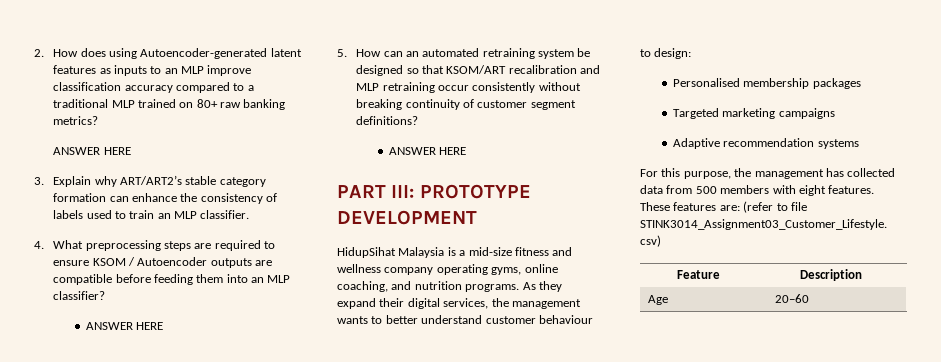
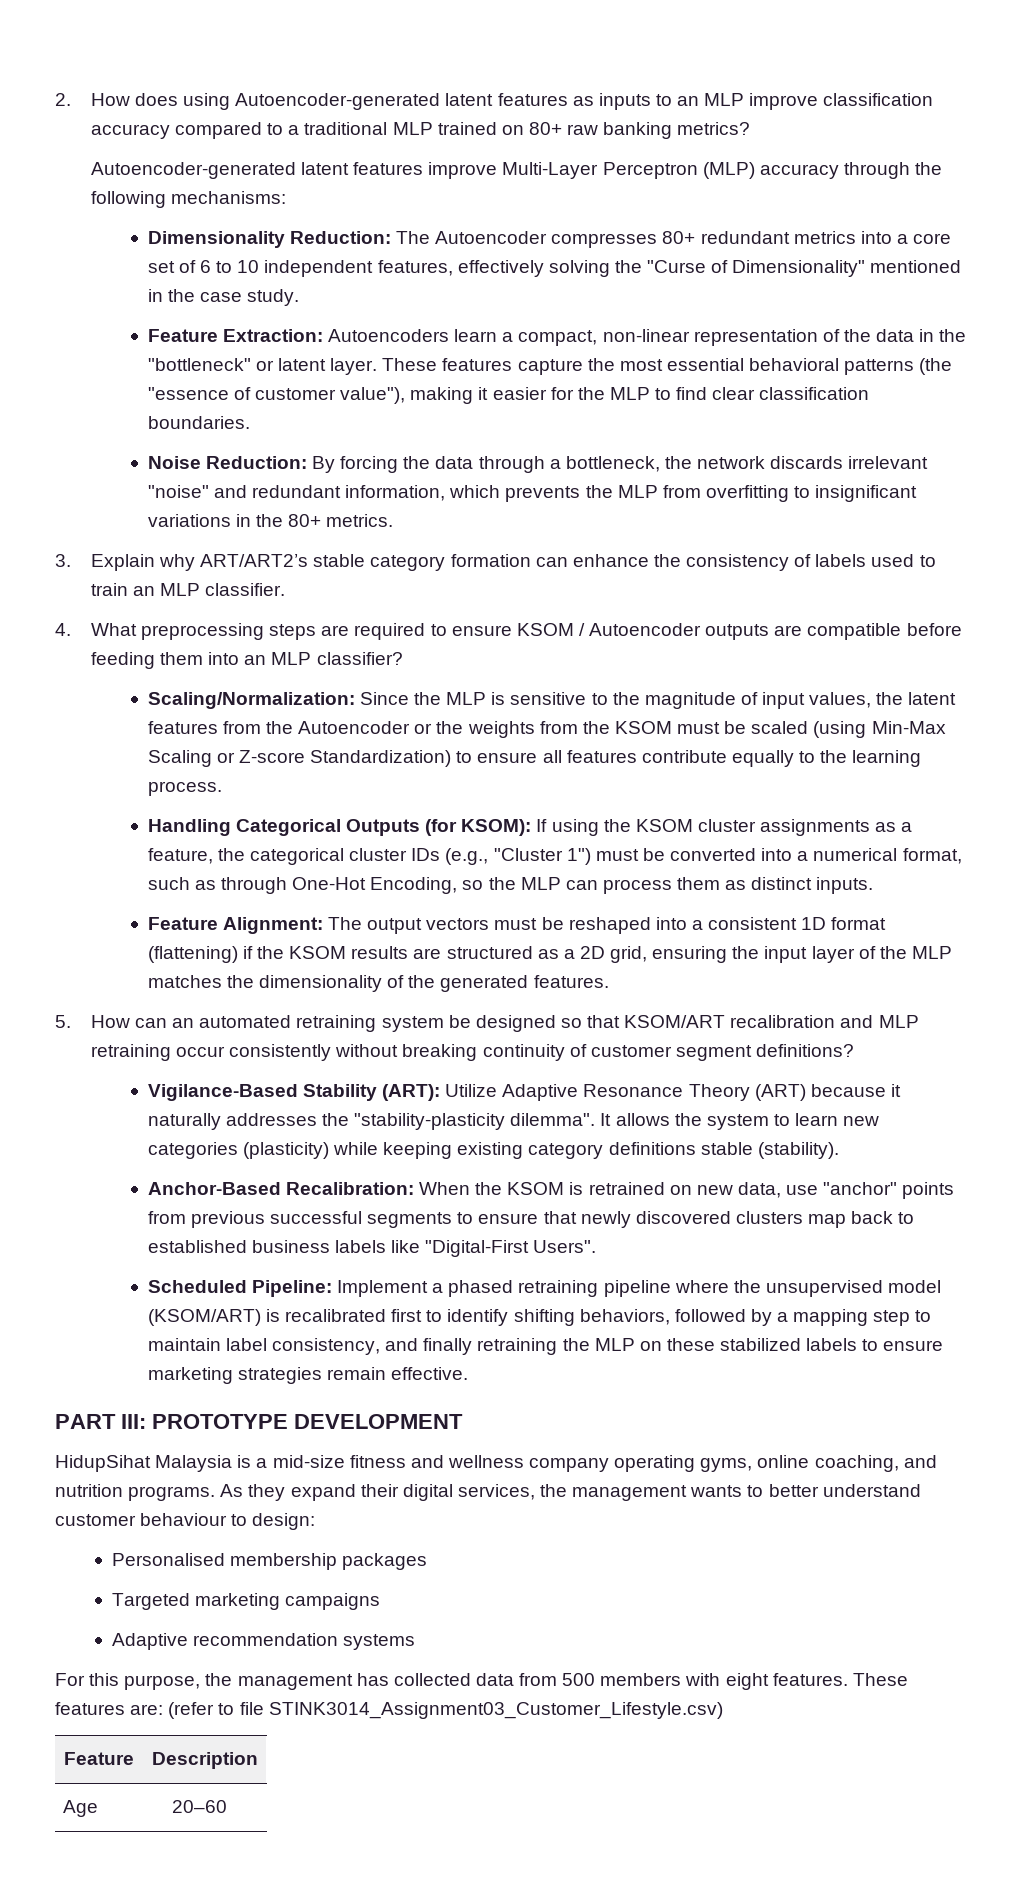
[53,147,131,155] ANSWER HERE -> [90,162,943,179] [90,191,287,208] [147,231,952,248] [147,260,962,277] [147,289,300,306] [147,329,967,346] [147,358,953,375] [147,387,870,404] [147,416,250,429] [147,456,929,473] [147,485,918,502] [147,514,394,527] Autoencoder-generated latent features improve Multi-Layer Perceptron (MLP) accuracy through the following mechanisms: // Dimensionality Reduction: The Autoencoder compresses 80+ redundant metrics into a core set of 6 to 10 independent features, effectively solving the "Curse of Dimensionality" mentioned in the case study. // Feature Extraction: Autoencoders learn a compact, non-linear representation of the data in the "bottleneck" or latent layer. These features capture the most essential behavioral patterns (the "essence of customer value"), making it easier for the MLP to find clear classification boundaries. // Noise Reduction: By forcing the data through a bottleneck, the network discards irrelevant "noise" and redundant information, which prevents the MLP from overfitting to insignificant variations in the 80+ metrics.
[86,322,164,330] ANSWER HERE -> [147,692,957,709] [147,721,946,738] [147,750,922,767] [147,781,222,796] [147,819,913,836] [147,848,962,865] [147,877,874,894] [147,917,887,934] [147,946,952,963] [147,975,609,992] Scaling/Normalization: Since the MLP is sensitive to the magnitude of input values, the latent features from the Autoencoder or the weights from the KSOM must be scaled (using Min-Max Scaling or Z-score Standardization) to ensure all features contribute equally to the learning process. // Handling Categorical Outputs (for KSOM): If using the KSOM cluster assignments as a feature, the categorical cluster IDs (e.g., "Cluster 1") must be converted into a numerical format, such as through One-Hot Encoding, so the MLP can process them as distinct inputs. // Feature Alignment: The output vectors must be reshaped into a consistent 1D format (flattening) if the KSOM results are structured as a 2D grid, ensuring the input layer of the MLP matches the dimensionality of the generated features.
[389,147,467,155] ANSWER HERE -> [147,1084,901,1101] [147,1113,880,1130] [147,1142,839,1159] [147,1182,955,1199] [147,1211,915,1228] [147,1240,597,1257] [147,1280,942,1297] [147,1309,932,1326] [147,1338,944,1355] [147,1367,469,1384] Vigilance-Based Stability (ART): Utilize Adaptive Resonance Theory (ART) because it naturally addresses the "stability-plasticity dilemma". It allows the system to learn new categories (plasticity) while keeping existing category definitions stable (stability). // Anchor-Based Recalibration: When the KSOM is retrained on new data, use "anchor" points from previous successful segments to ensure that newly discovered clusters map back to established business labels like "Digital-First Users". // Scheduled Pipeline: Implement a phased retraining pipeline where the unsupervised model (KSOM/ART) is recalibrated first to identify shifting behaviors, followed by a mapping step to maintain label consistency, and finally retraining the MLP on these stabilized labels to ensure marketing strategies remain effective.

